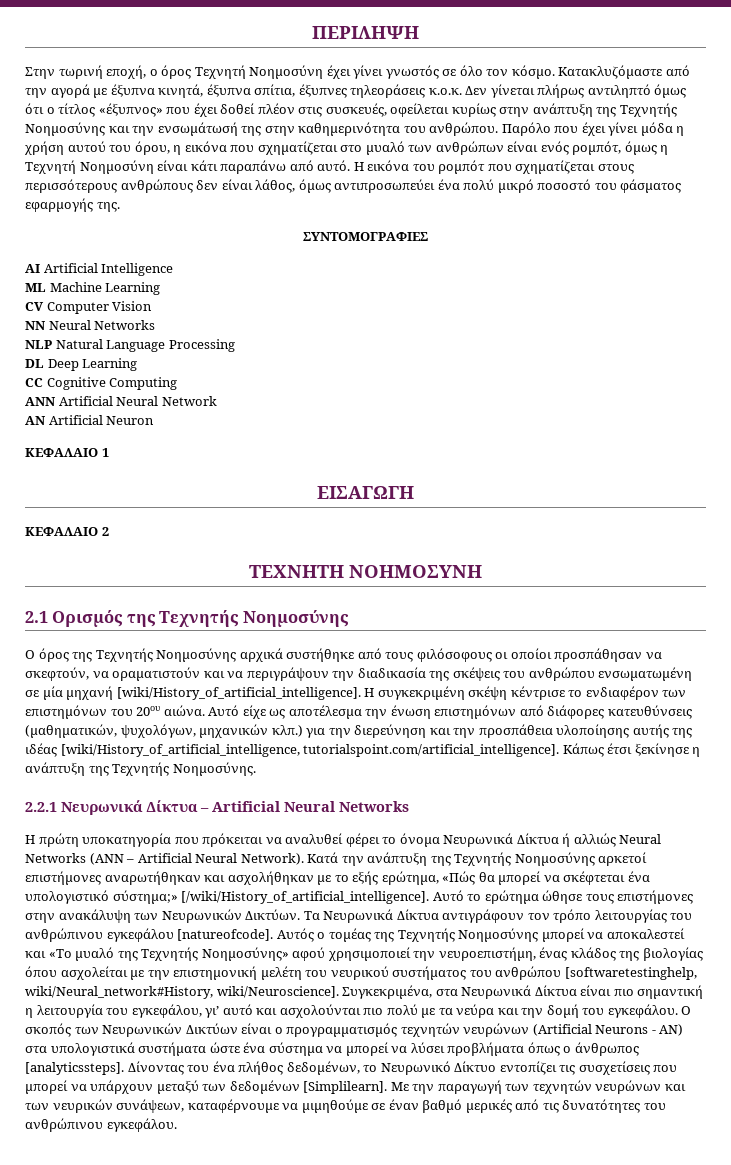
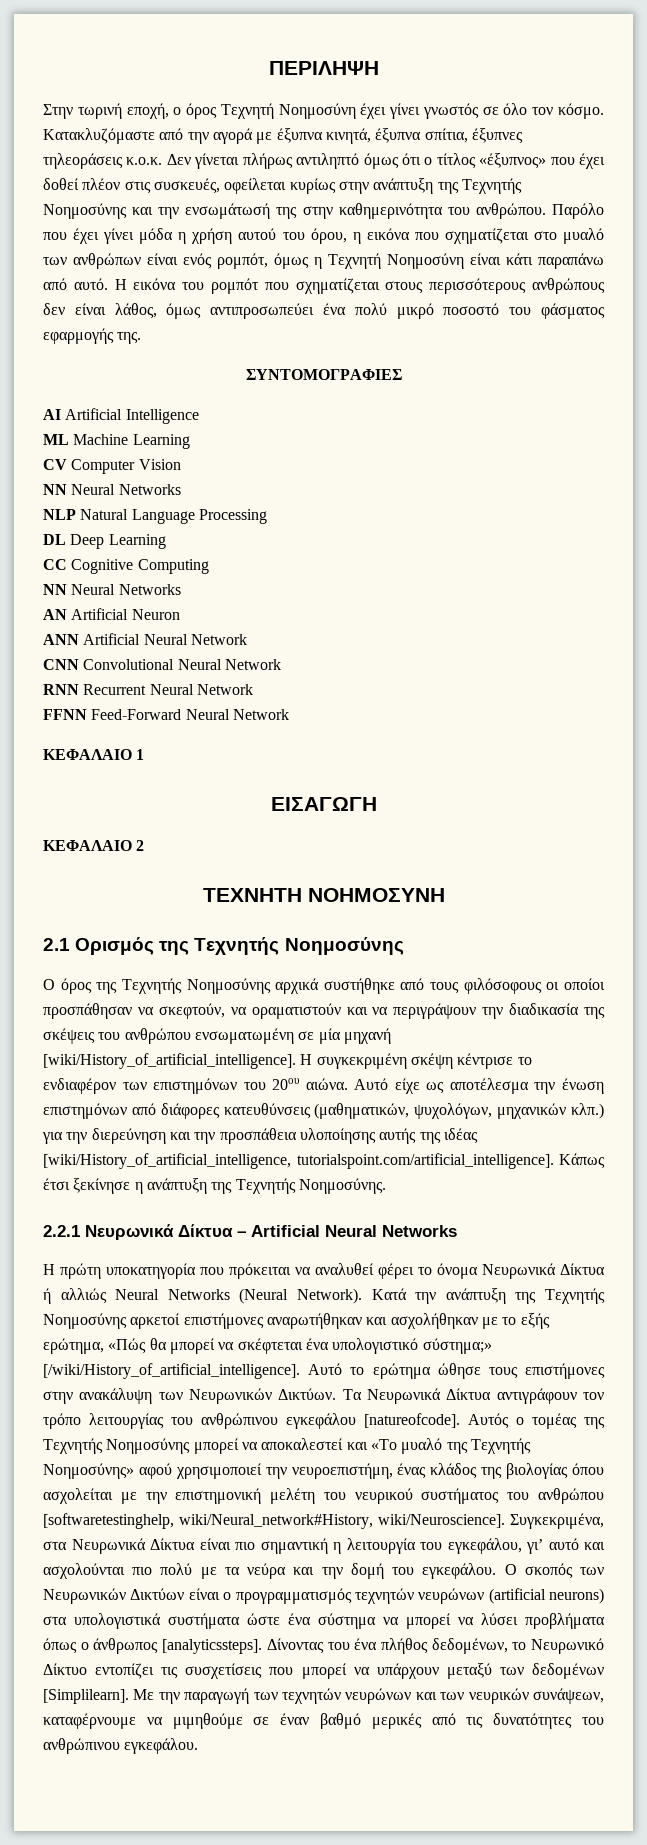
[25,396,217,406] [25,415,155,425] ANN Artificial Neural Network // AN Artificial Neuron -> [43,584,181,595] [43,608,180,620] [43,633,247,645] [43,659,281,670] [43,684,253,695] [43,709,289,720] NN Neural Networks // AN Artificial Neuron // ANN Artificial Neural Network // CNN Convolutional Neural Network // RNN Recurrent Neural Network // FFNN Feed-Forward Neural Network
[89,853,238,865] (ANN – Artificial Neural -> [239,1288,289,1304] (Neural
[532,1024,684,1036] (Artificial Neurons - AN) -> [488,1588,604,1604] (artificial neurons)

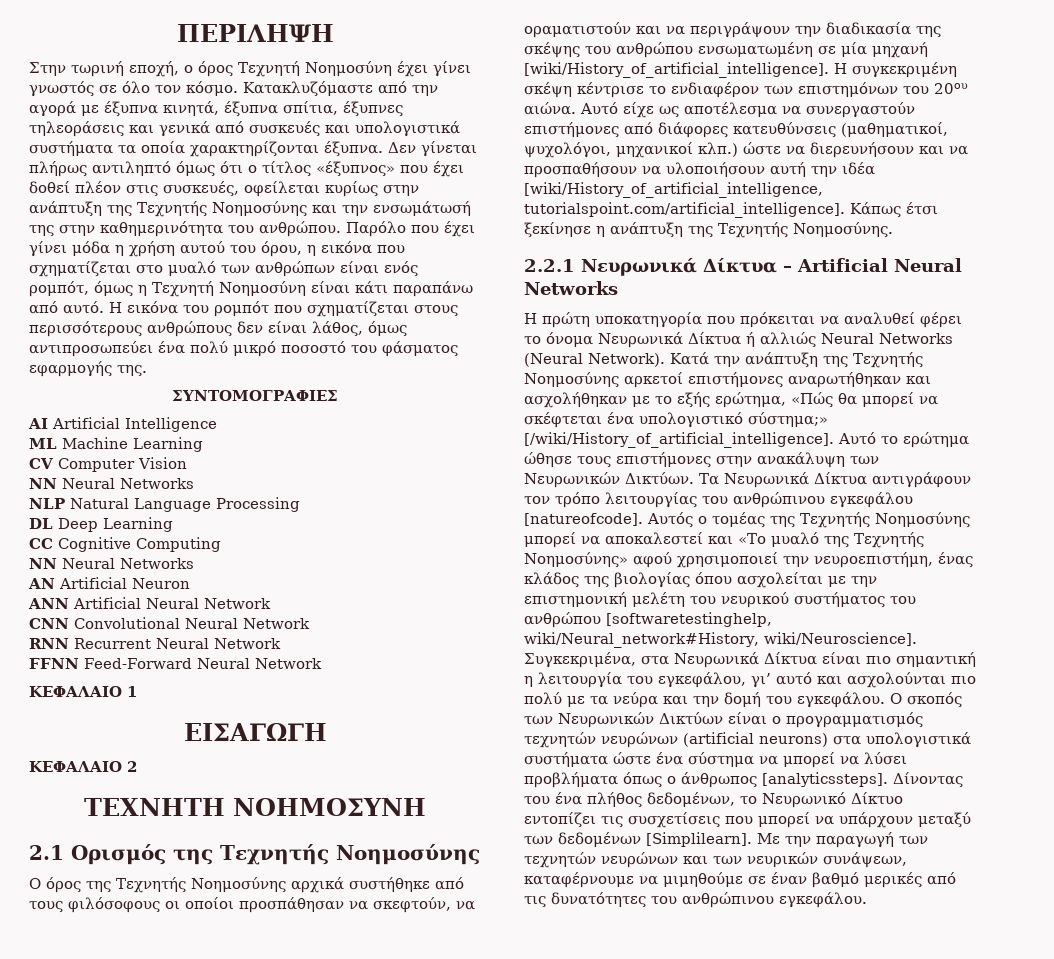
[126,157,163,165] κ.ο.κ. -> [129,121,460,137] [29,141,383,157] και γενικά από συσκευές και υπολογιστικά συστήματα τα οποία χαρακτηρίζονται έξυπνα.
[43,1028,95,1044] σκέψεις -> [524,42,580,58] σκέψης
[534,1078,604,1094] [43,1103,604,1119] [42,1128,478,1144] την ένωση επιστημόνων από διάφορες κατευθύνσεις (μαθηματικών, ψυχολόγων, μηχανικών κλπ.) για την διερεύνηση και την προσπάθεια υλοποίησης αυτής της ιδέας -> [782,102,915,118] [524,122,948,138] [524,142,968,158] [524,162,875,178] να συνεργαστούν επιστήμονες από διάφορες κατευθύνσεις (μαθηματικοί, ψυχολόγοι, μηχανικοί κλπ.) ώστε να διερευνήσουν και να προσπαθήσουν να υλοποιήσουν αυτή την ιδέα

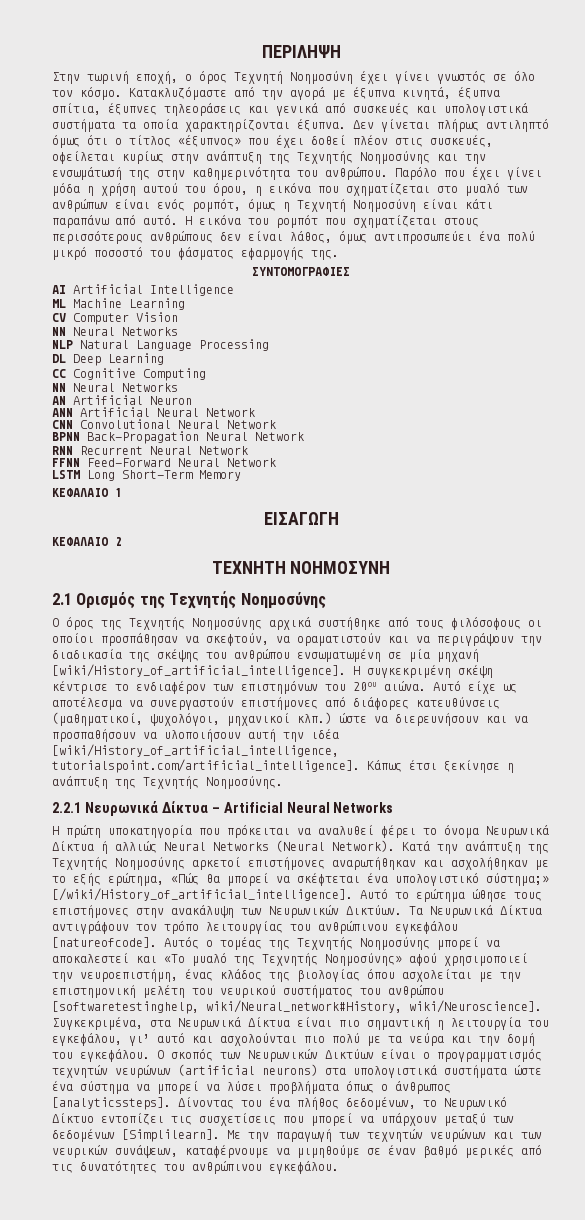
(310, 623) none -> [52,431,304,444] // BPNN Back-Propagation Neural Network
(322, 663) none -> [52,470,241,481] // LSTM Long Short-Term Memory

